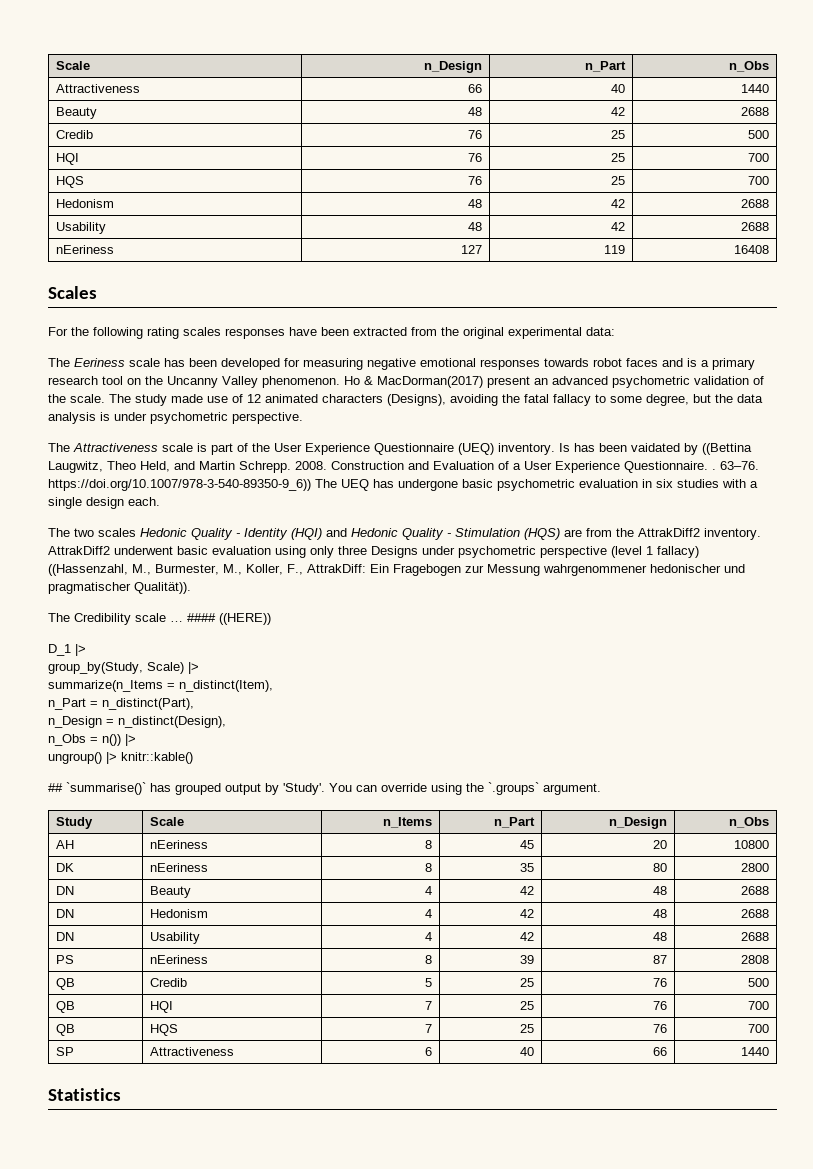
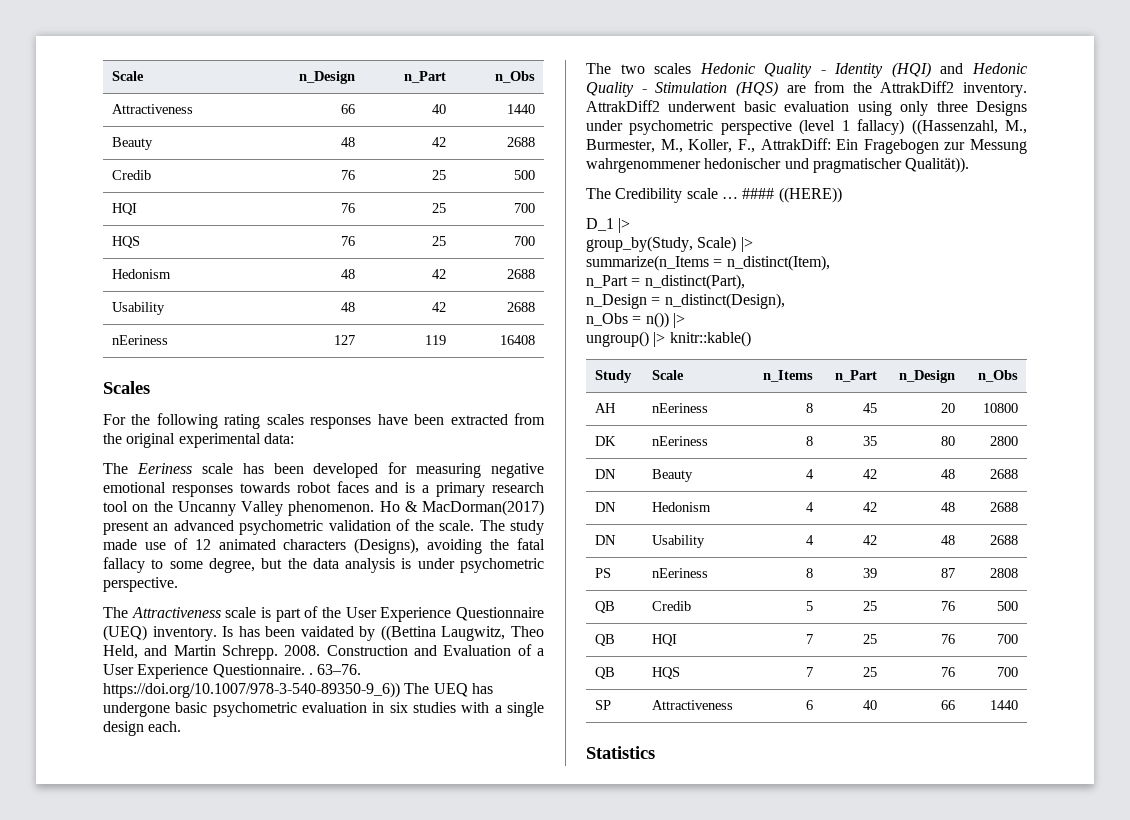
[48,782,601,795] // ## `summarise()` has grouped output by 'Study'. You can override using the `.groups` argument. -> (751, 339) none

